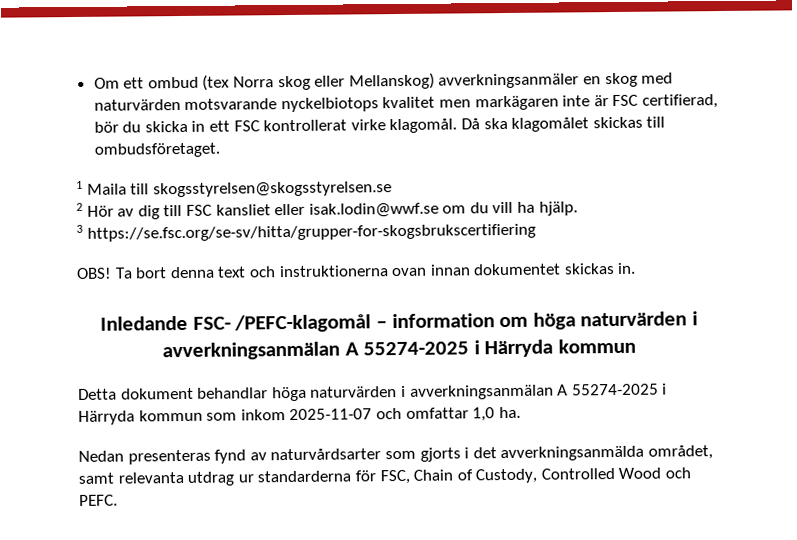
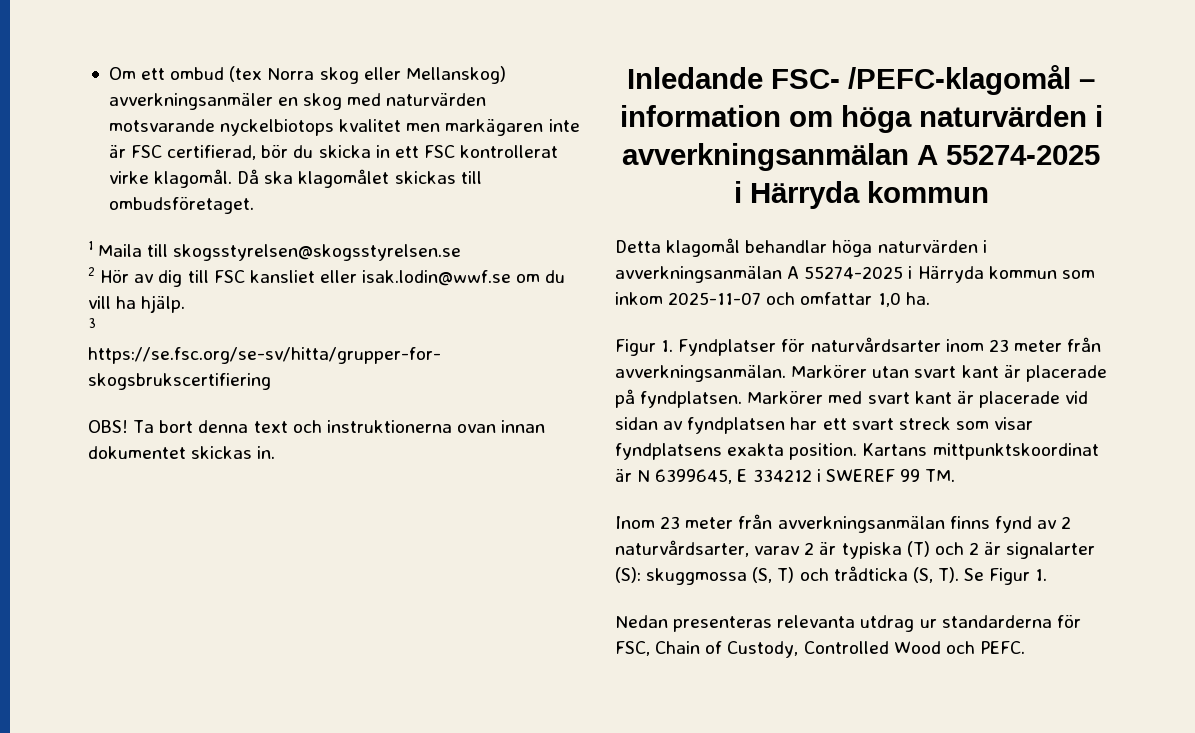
[120,387,194,400] dokument -> [666,238,741,257] klagomål
[78,445,713,465] [78,472,114,484] Nedan presenteras fynd av naturvårdsarter som gjorts i det avverkningsanmälda området, samt -> [615,337,1102,356] [615,364,1107,382] [615,389,1089,408] [615,417,1034,434] [615,443,1099,460] [615,469,956,484] [615,514,1072,533] [615,540,1096,559] [615,566,1048,585] [615,615,773,632] Figur 1. Fyndplatser för naturvårdsarter inom 23 meter från avverkningsanmälan. Markörer utan svart kant är placerade på fyndplatsen. Markörer med svart kant är placerade vid sidan av fyndplatsen har ett svart streck som visar fyndplatsens exakta position. Kartans mittpunktskoordinat är N 6399645, E 334212 i SWEREF 99 TM. // Inom 23 meter från avverkningsanmälan finns fynd av 2 naturvårdsarter, varav 2 är typiska (T) och 2 är signalarter (S): skuggmossa (S, T) och trådticka (S, T). Se Figur 1. // Nedan presenteras

